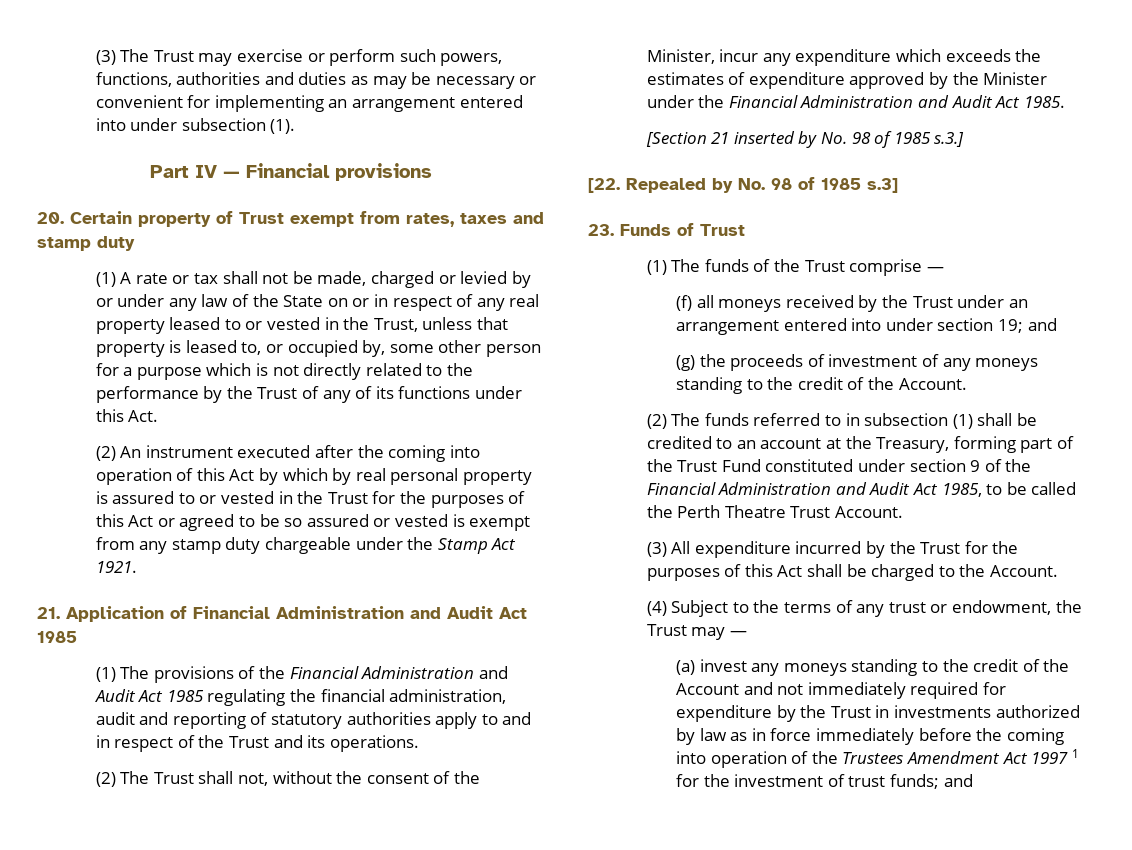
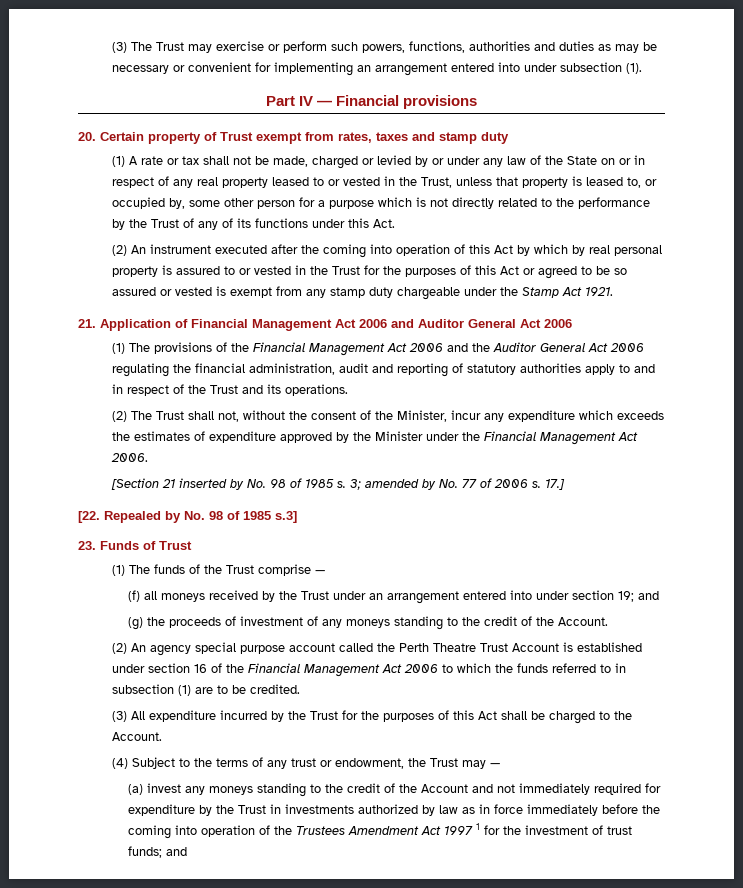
[276,606,527,619] [37,631,77,643] Administration and Audit Act 1985 -> [252,319,572,331] Management Act 2006 and Auditor General Act 2006
[361,666,508,679] [94,689,204,702] Administration and Audit Act 1985 -> [308,342,644,356] Management Act 2006 and the Auditor General Act 2006
[800,95,1065,108] Administration and Audit Act 1985. -> [539,432,638,445] [110,453,148,462] Management Act 2006.
[934,132,965,147] s.3.] -> [336,478,565,490] s. 3; amended by No. 77 of 2006 s. 17.]
[671,413,701,426] The -> [130,642,642,656] [111,663,513,677] An agency special purpose account called the Perth Theatre Trust Account is established under section 16 of the Financial Management Act 2006 to which the
[977,413,1038,426] [646,436,1074,453] [646,459,1032,472] [646,482,1077,497] [646,505,904,518] shall be credited to an account at the Treasury, forming part of the Trust Fund constituted under section 9 of the Financial Administration and Audit Act 1985, to be called the Perth Theatre Trust Account. -> [194,684,300,694] are to be credited.

